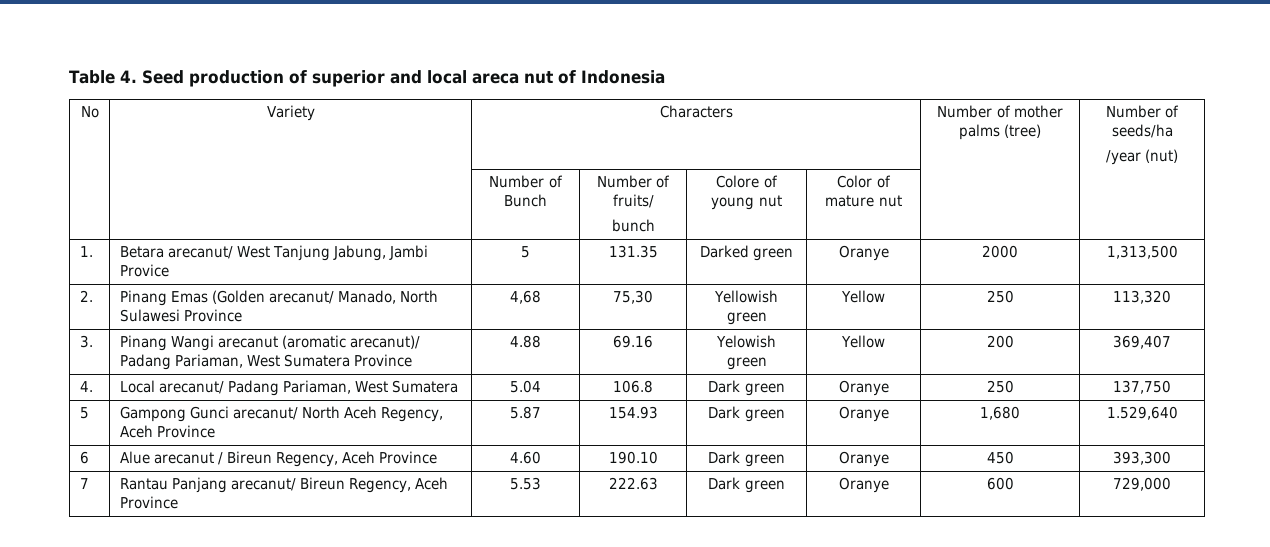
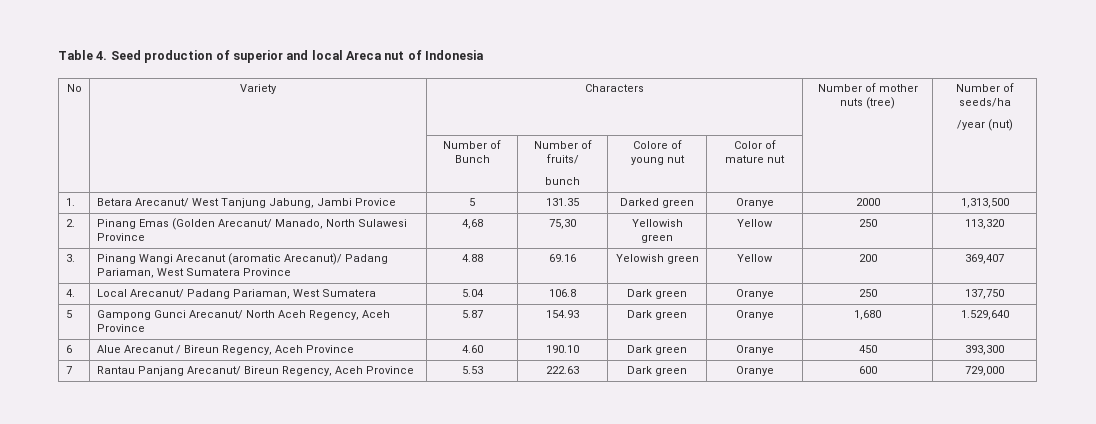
[471,73,519,84] areca -> [346,51,382,60] Areca
[958,124,1000,140] palms -> [840,98,863,106] nuts
[167,246,233,259] arecanut/ -> [134,198,189,207] Arecanut/
[269,291,335,304] arecanut/ -> [217,219,272,228] Arecanut/
[217,335,421,349] arecanut (aromatic arecanut)/ -> [175,253,342,265] Arecanut (aromatic Arecanut)/
[158,381,224,394] arecanut/ -> [129,289,184,298] Arecanut/
[232,407,298,420] arecanut/ -> [188,310,243,319] Arecanut/
[153,452,214,464] arecanut -> [123,345,174,353] Arecanut
[230,478,296,491] arecanut/ -> [186,366,241,375] Arecanut/

